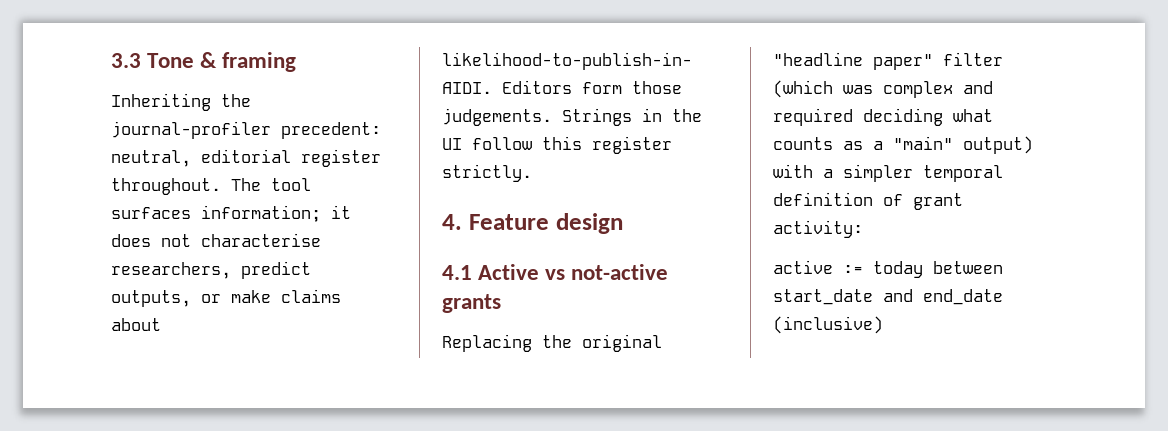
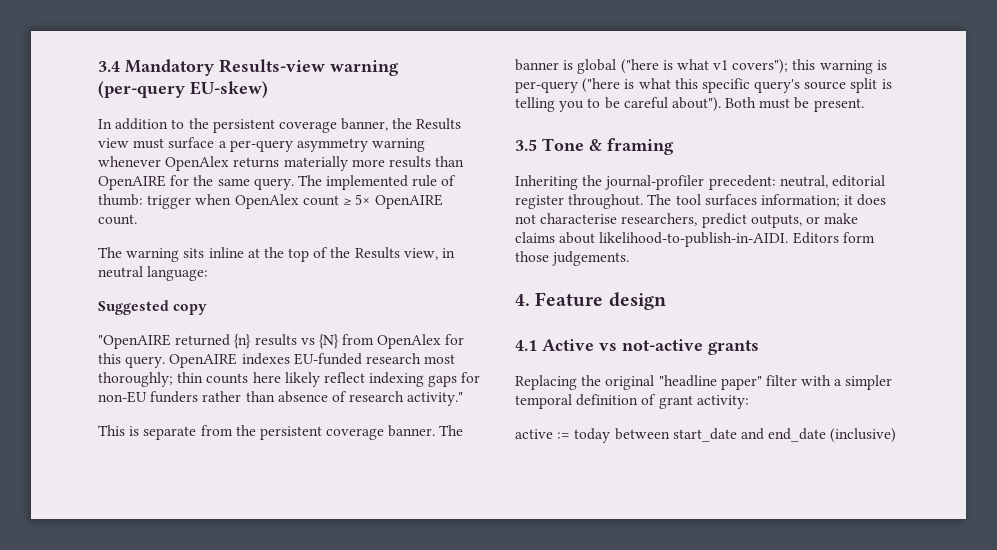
[111,53,141,68] 3.3 -> [98,59,399,76] [98,81,268,98] [98,118,462,133] [98,137,426,152] [98,156,465,171] [98,175,457,190] [98,194,444,209] [98,214,137,225] [98,247,456,262] [98,266,209,281] [98,300,208,315] [98,334,465,349] [98,353,456,368] [98,372,481,387] [98,391,464,406] [98,425,464,440] [515,59,887,74] [515,78,892,93] [515,97,864,112] [515,139,537,151] 3.4 Mandatory Results-view warning (per-query EU-skew) // In addition to the persistent coverage banner, the Results view must surface a per-query asymmetry warning whenever OpenAlex returns materially more results than OpenAIRE for the same query. The implemented rule of thumb: trigger when OpenAlex count ≥ 5× OpenAIRE count. // The warning sits inline at the top of the Results view, in neutral language: // Suggested copy // "OpenAIRE returned {n} results vs {N} from OpenAlex for this query. OpenAIRE indexes EU-funded research most thoroughly; thin counts here likely reflect indexing gaps for non-EU funders rather than absence of research activity." // This is separate from the persistent coverage banner. The banner is global ("here is what v1 covers"); this warning is per-query ("here is what this specific query's source split is telling you to be careful about"). Both must be present. // 3.5
[562,108,702,126] [442,136,672,154] [442,164,532,182] Strings in the UI follow this register strictly. -> (630, 258) none
[773,80,993,98] [773,108,993,126] [773,136,1033,154] (which was complex and required deciding what counts as a "main" output) -> (797, 380) none

